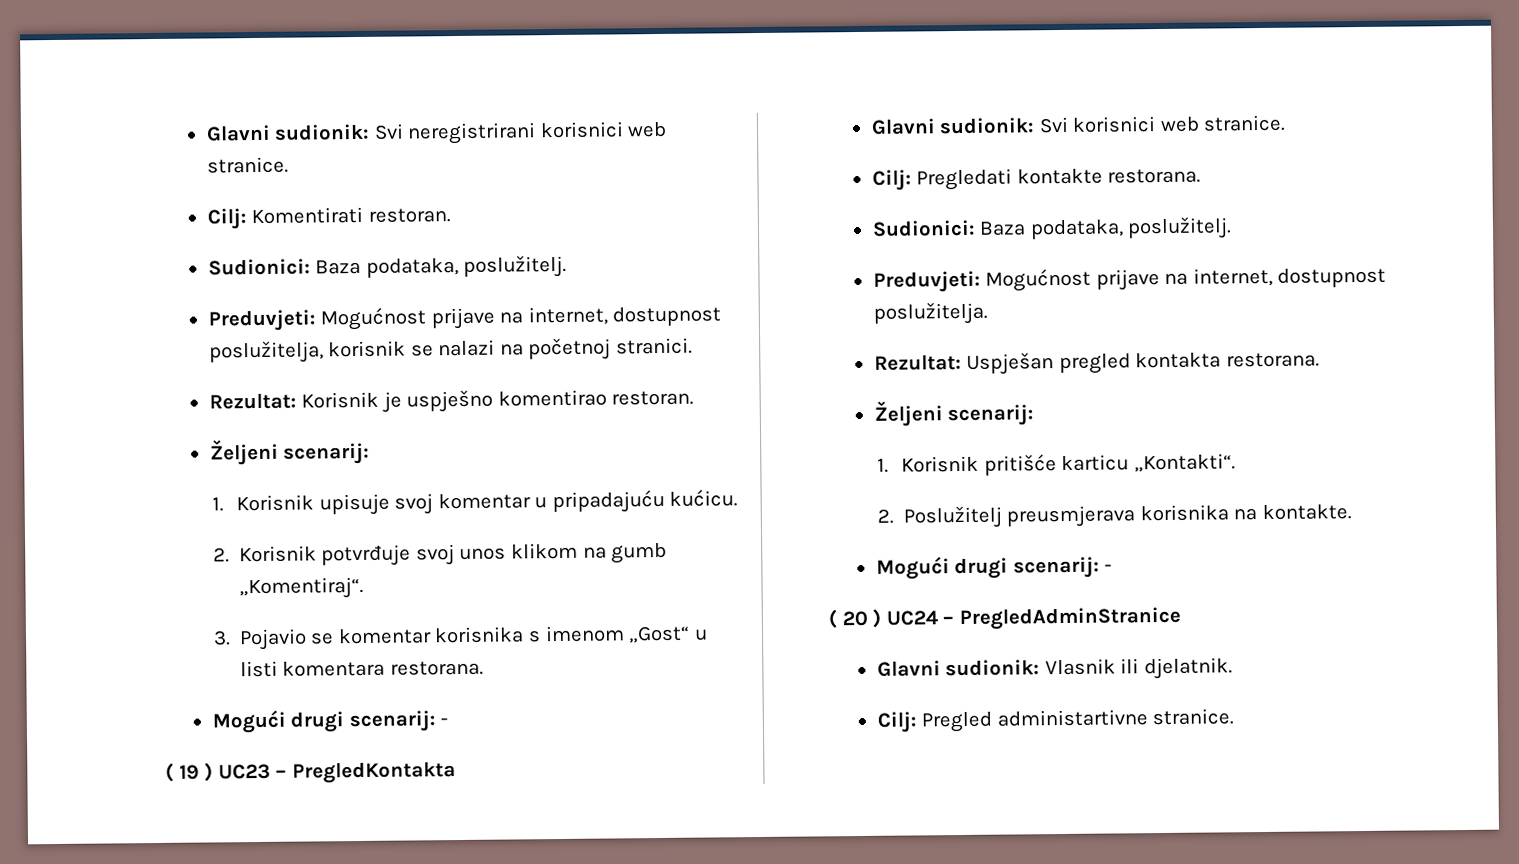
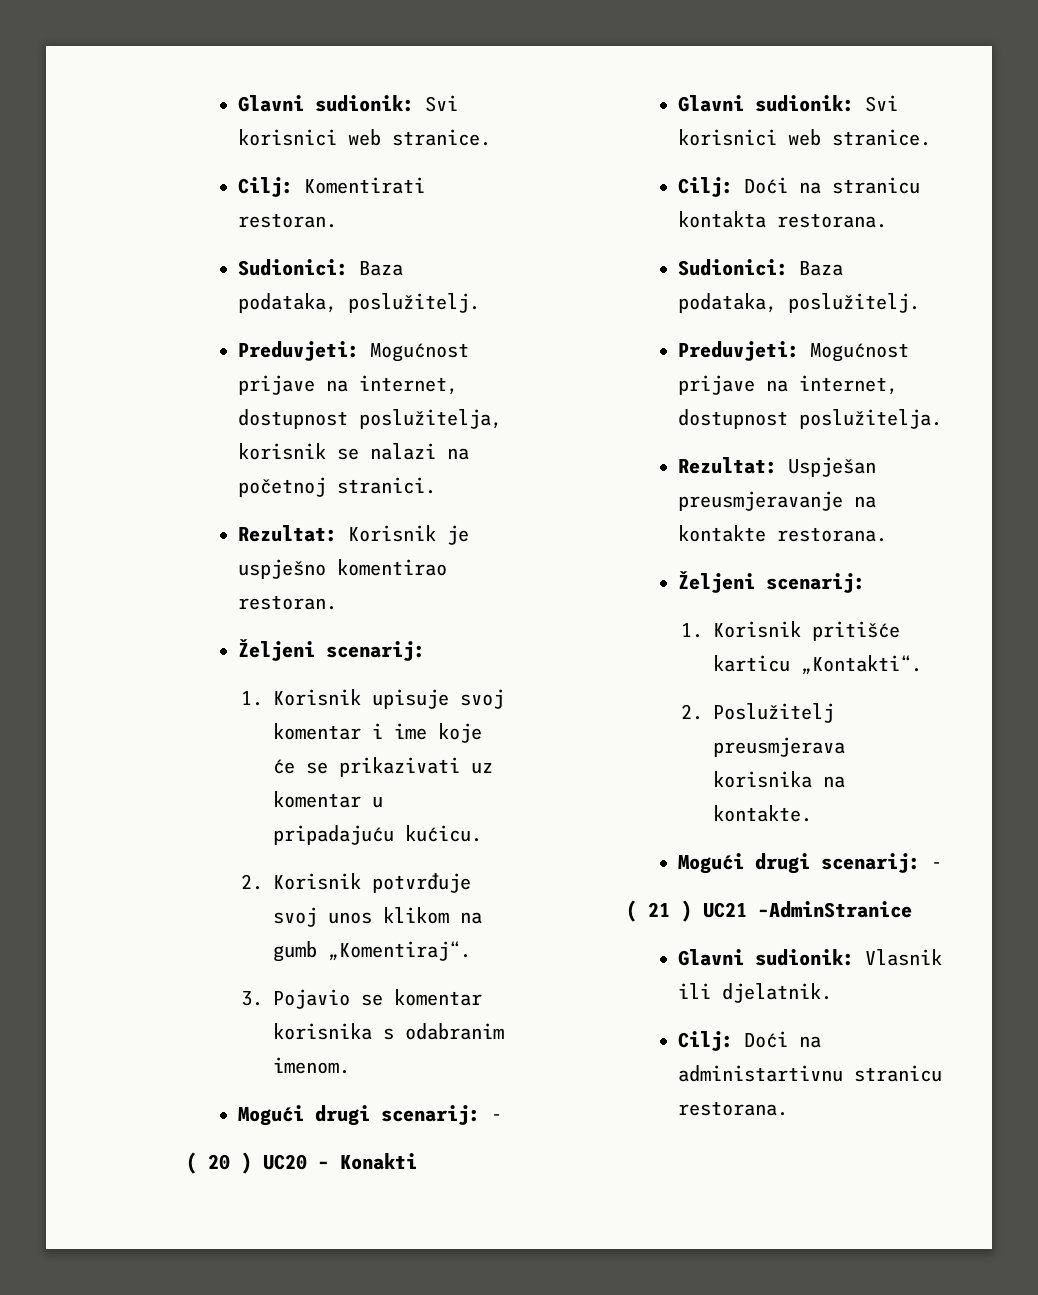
[205,122,537,145] Glavni sudionik: Svi neregistrirani -> [238,95,459,112] Glavni sudionik: Svi
(531, 501) none -> [371,723,482,743] [272,757,493,777] [272,791,361,808] i ime koje će se prikazivati uz komentar
[544,625,708,644] [239,660,484,678] [211,709,449,734] [165,761,456,784] [870,114,1287,135] [871,168,1103,191] imenom „Gost“ u listi komentara restorana. // Mogući drugi scenarij: - // ( 19 ) UC23 – PregledKontakta // Glavni sudionik: Svi korisnici web stranice. // Cilj: Pregledati kontakte -> [404,1023,504,1040] [272,1057,350,1074] [238,1105,503,1126] [186,1152,418,1174] [678,95,899,112] [678,129,932,146] [678,177,921,197] [678,211,767,228] odabranim imenom. // Mogući drugi scenarij: - // ( 20 ) UC20 – Konakti // Glavni sudionik: Svi korisnici web stranice. // Cilj: Doći na stranicu kontakta
[1058,352,1222,375] pregled kontakta -> [678,491,877,511] [678,525,767,542] preusmjeravanje na kontakte
[841,606,1181,631] 20 ) UC24 – PregledAdminStranice -> [648,900,913,922] 21 ) UC21 –AdminStranice
[921,708,1235,733] Pregled administartivne stranice. -> [744,1031,822,1048] [678,1065,943,1082] [678,1101,789,1116] Doći na administartivnu stranicu restorana.

